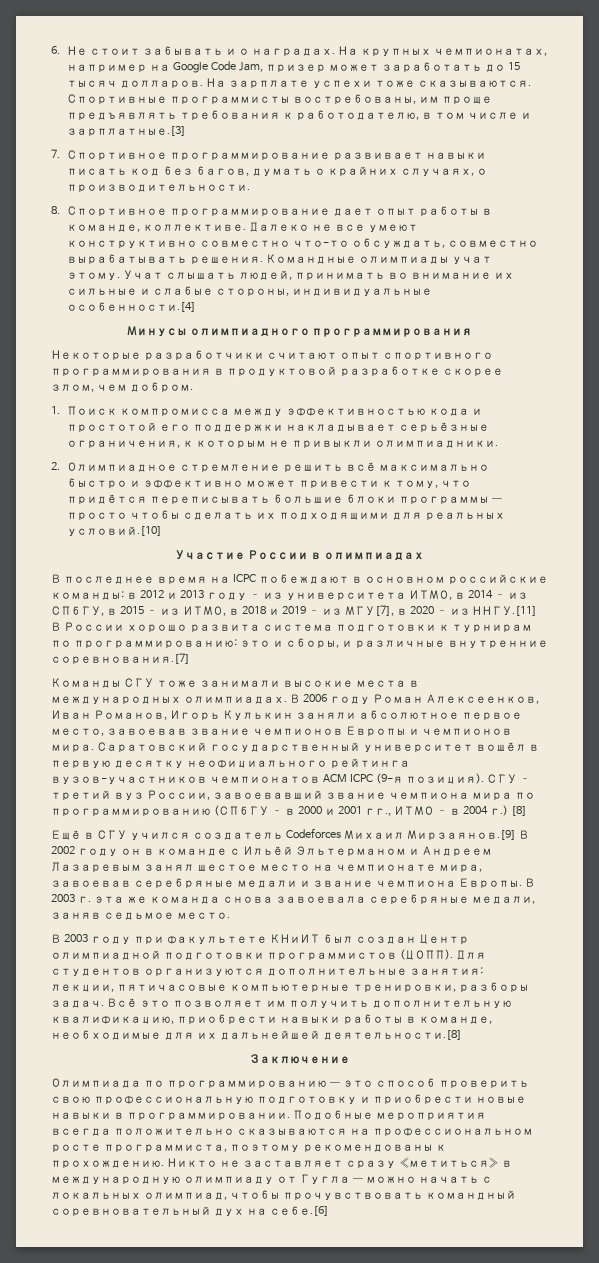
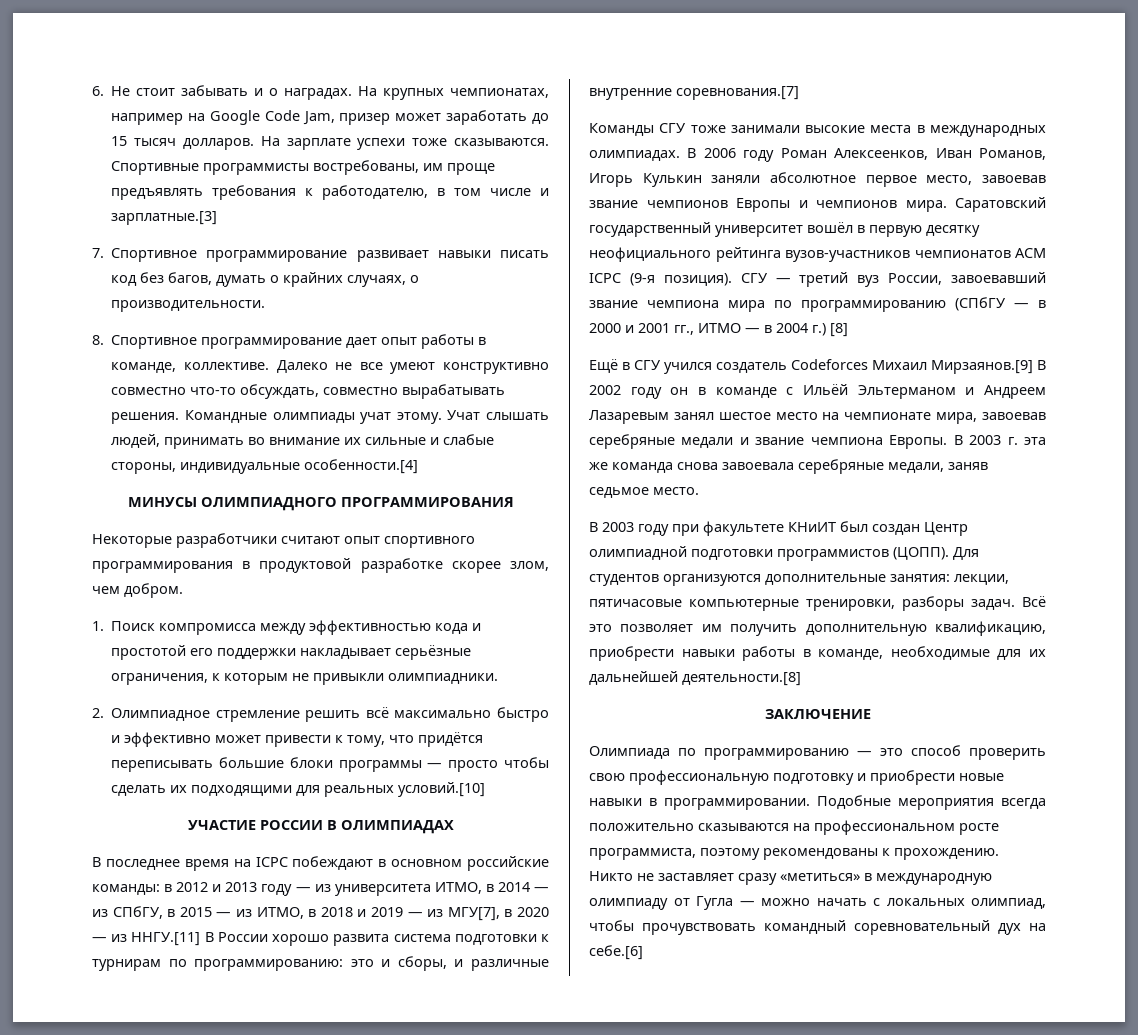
[126,326,473,337] Минусы олимпиадного программирования -> [127,497,514,511] МИНУСЫ ОЛИМПИАДНОГО ПРОГРАММИРОВАНИЯ
[175,550,424,561] Участие России в олимпиадах -> [187,820,454,834] УЧАСТИЕ РОССИИ В ОЛИМПИАДАХ
[249,594,260,598] – -> [295,887,311,892] —
[494,594,505,598] – -> [534,887,549,892] —
[146,610,157,614] – -> [216,912,232,917] —
[308,610,319,614] – -> [407,912,423,917] —
[436,610,447,614] – -> [92,937,107,942] —
[519,778,530,782] – -> [775,278,791,283] —
[271,810,282,814] – -> [1014,303,1029,308] —
[436,810,447,814] – -> [745,328,760,333] —
[249,1054,350,1064] Заключение -> [764,709,871,719] ЗАКЛЮЧЕНИЕ

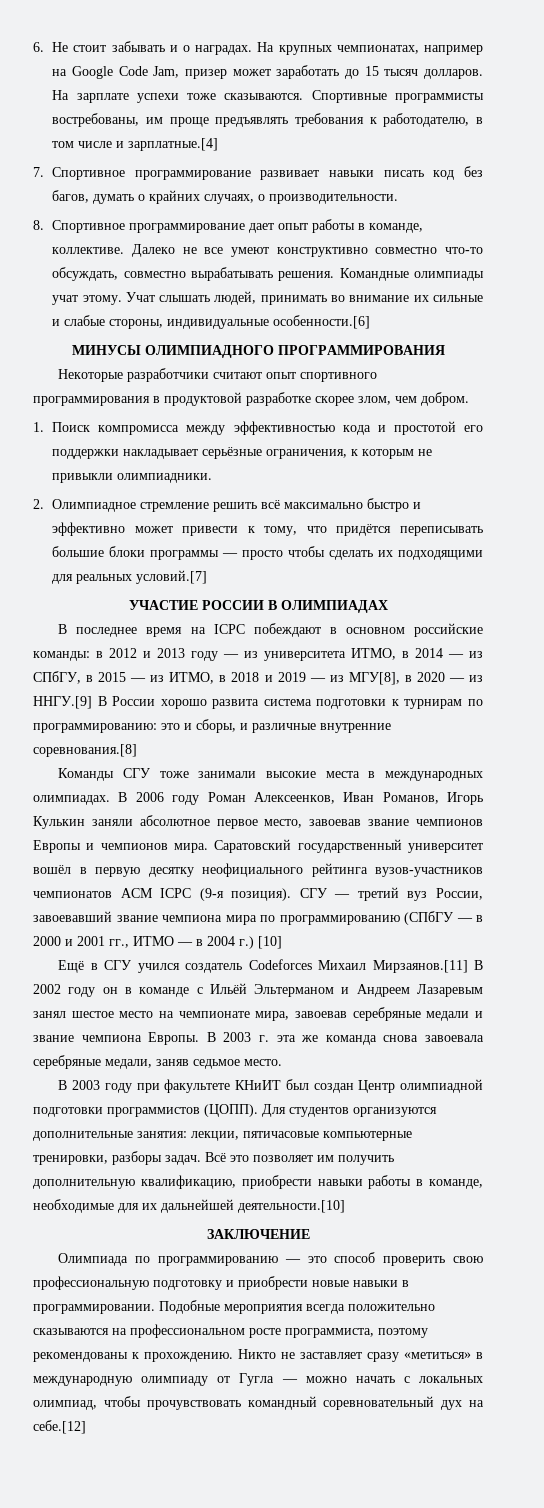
[111,211,218,225] зарплатные.[3] -> [128,138,219,151] зарплатные.[4]
[304,459,419,474] особенности.[4] -> [273,315,371,329] особенности.[6]
[398,782,486,797] условий.[10] -> [136,570,208,584] условий.[7]
[447,907,500,921] МГУ[7], -> [348,672,400,685] МГУ[8],
[131,932,201,946] ННГУ.[11] -> [33,696,92,709] ННГУ.[9]
[676,86,799,100] соревнования.[7] -> [33,744,137,757] соревнования.[8]
[830,323,848,337] [8] -> [258,936,282,949] [10]
[931,360,1033,374] Мирзаянов.[9] -> [372,960,468,973] Мирзаянов.[11]
[682,672,801,686] деятельности.[8] -> [238,1200,345,1213] деятельности.[10]
[589,945,643,960] себе.[6] -> [33,1420,86,1434] себе.[12]

